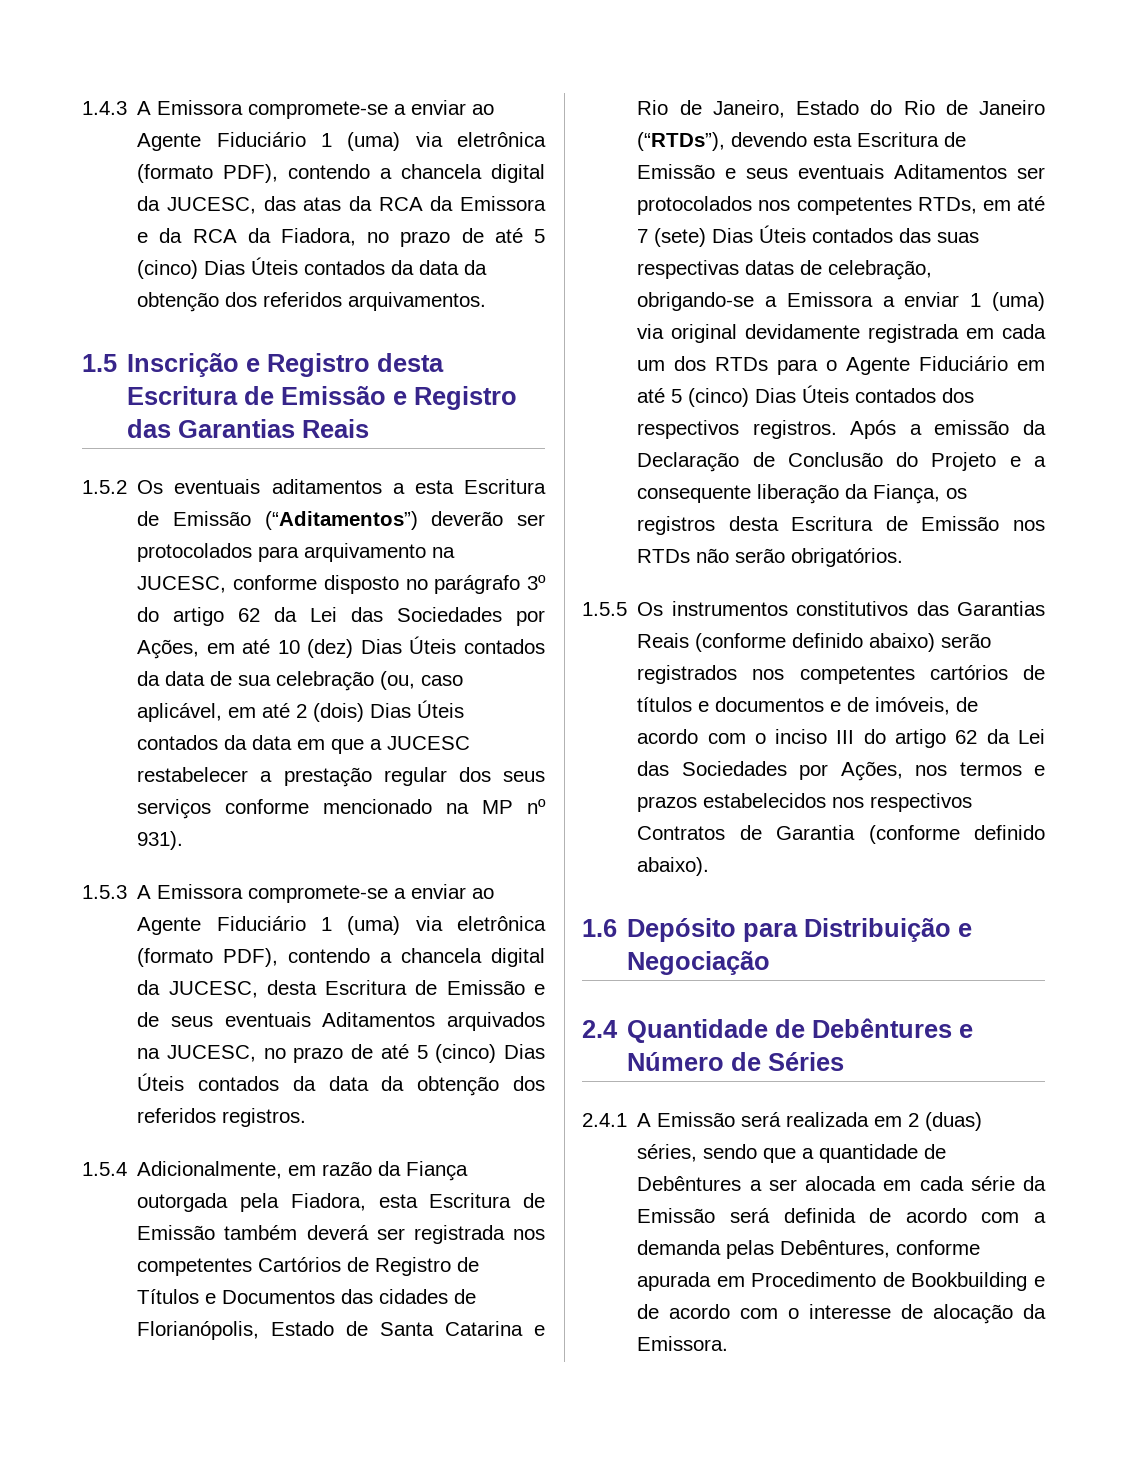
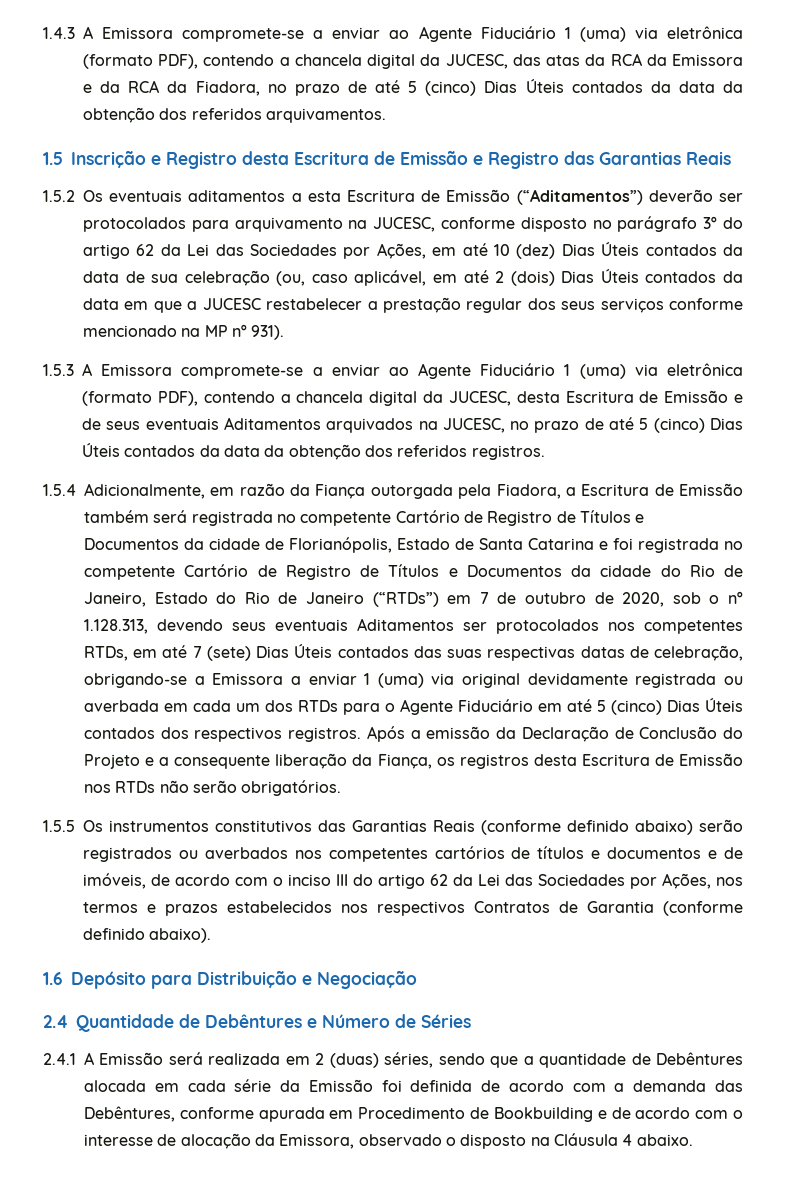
[378,1194,418,1208] esta -> [565,487,576,496] a
[306,1225,545,1244] [137,1257,480,1276] [137,1289,449,1304] deverá ser registrada nos competentes Cartórios de Registro de Títulos e Documentos das cidades -> [153,510,645,526] [84,538,260,550] será registrada no competente Cartório de Registro de Títulos e Documentos da cidade
(545, 1330) none -> [613,538,743,553] [84,564,681,580] foi registrada no competente Cartório de Registro de Títulos e Documentos da cidade do
[637,132,967,151] [637,164,737,179] (“RTDs”), devendo esta Escritura de Emissão e -> [372,591,744,607] [84,619,223,634] (“RTDs”) em 7 de outubro de 2020, sob o nº 1.128.313, devendo
(960, 333) none -> [723,676,743,685] [84,700,159,712] ou averbada
(738, 674) none -> [178,847,288,859] ou averbados
[749,1179,797,1191] a ser -> (743, 1058) none
[729,1208,770,1223] será -> [381,1080,402,1092] foi
[726,1240,775,1259] pelas -> [714,1080,743,1092] das
[637,1336,729,1351] Emissora. -> [279,1133,693,1149] Emissora, observado o disposto na Cláusula 4 abaixo.

